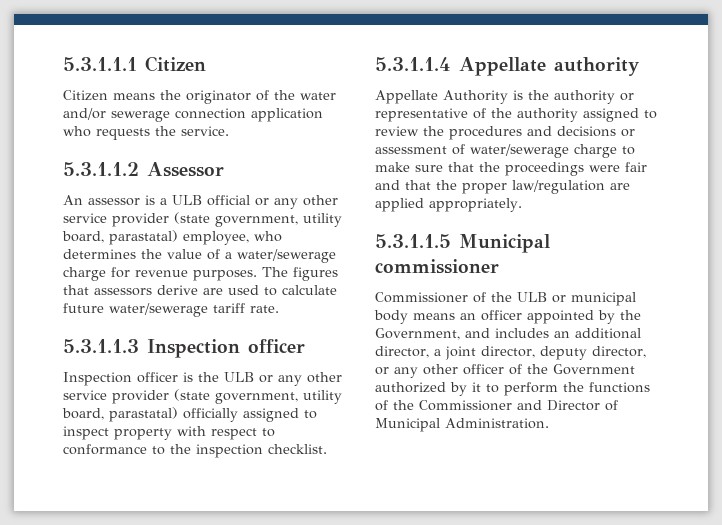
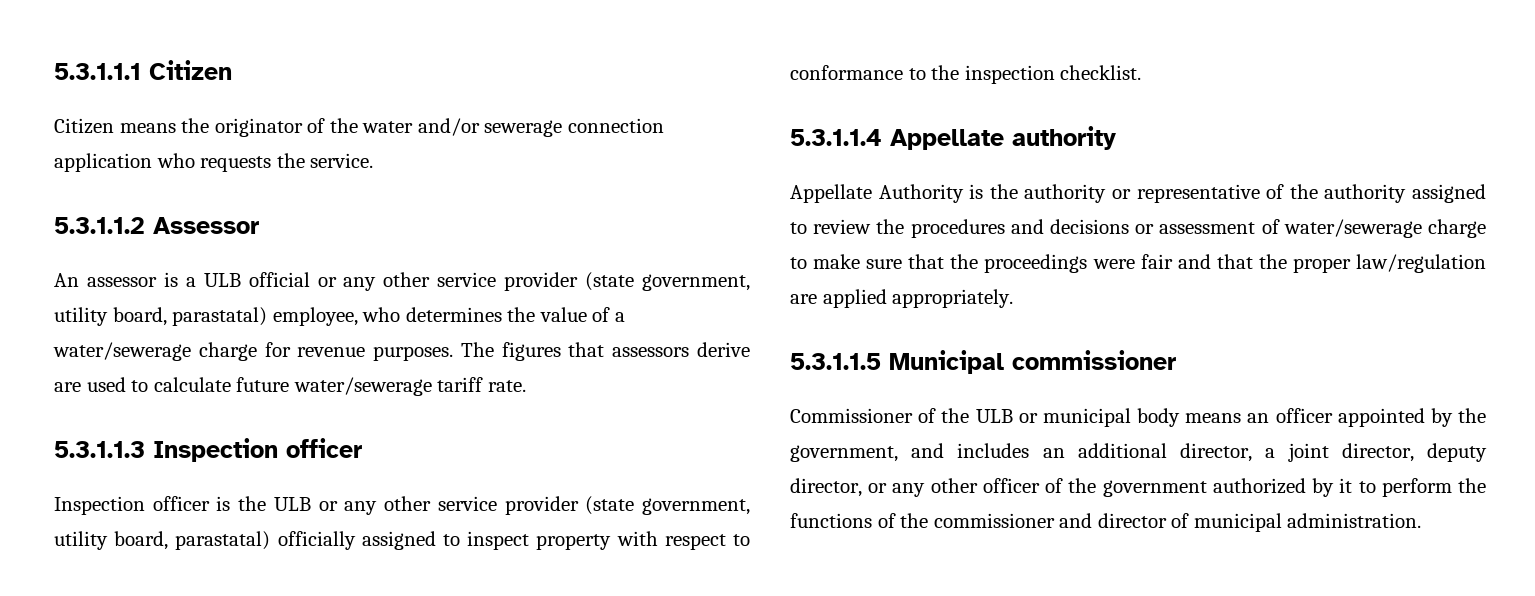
[375,328,460,340] Government, -> [790,445,898,462] government,
[553,364,635,375] Government -> [1102,480,1207,497] government
[419,400,618,411] [375,418,549,432] Commissioner and Director of Municipal Administration. -> [933,513,1422,532] commissioner and director of municipal administration.

